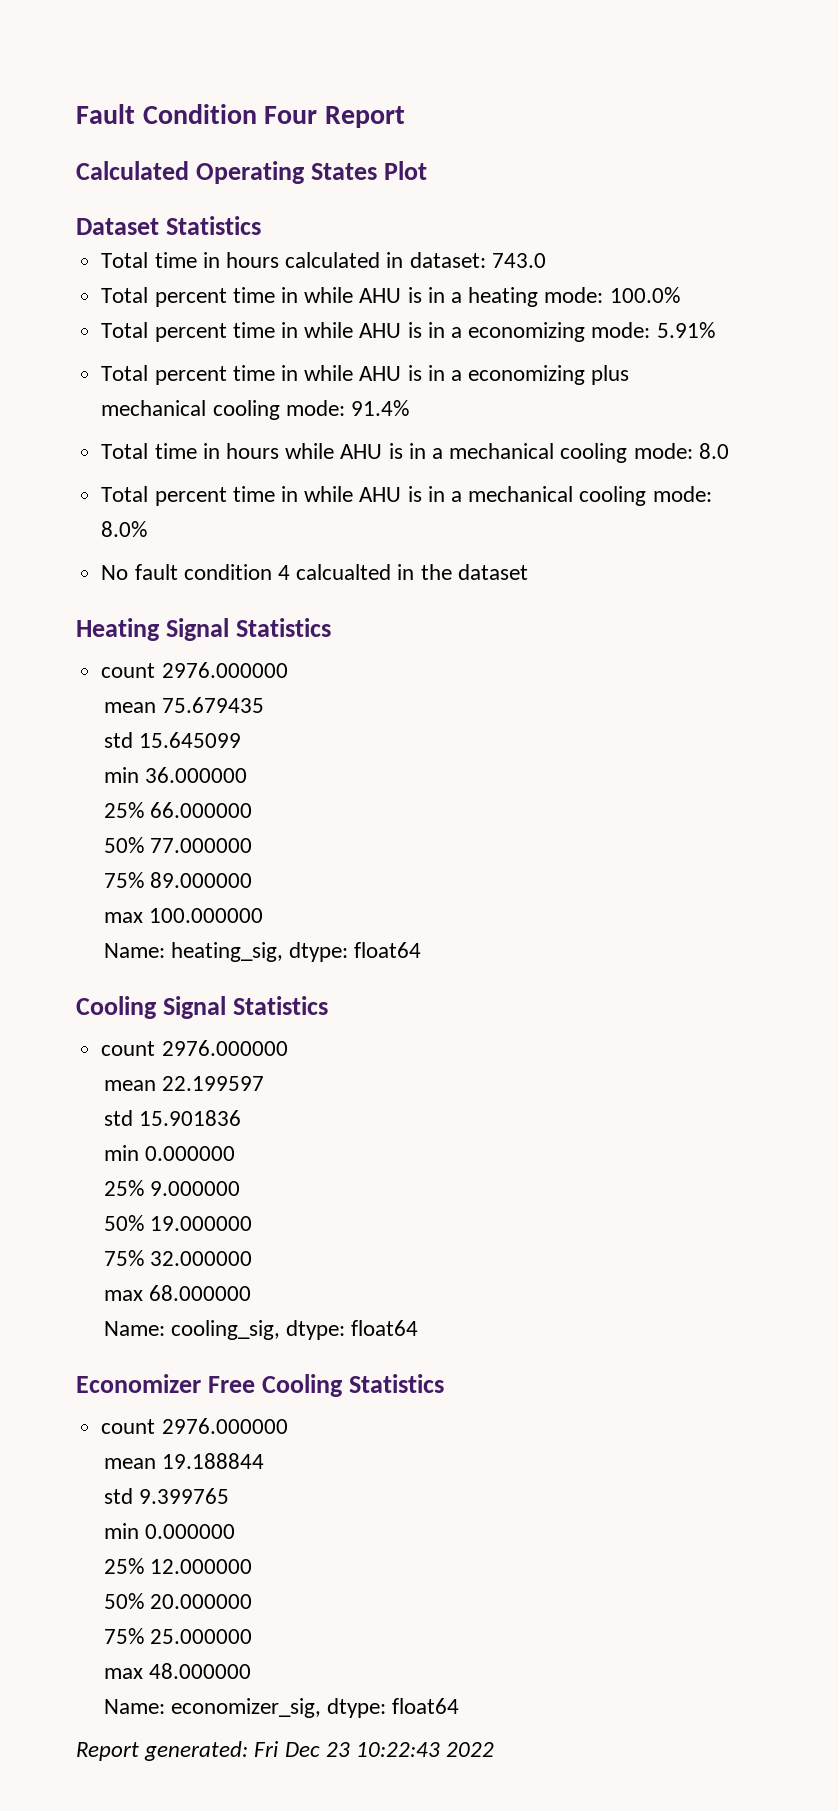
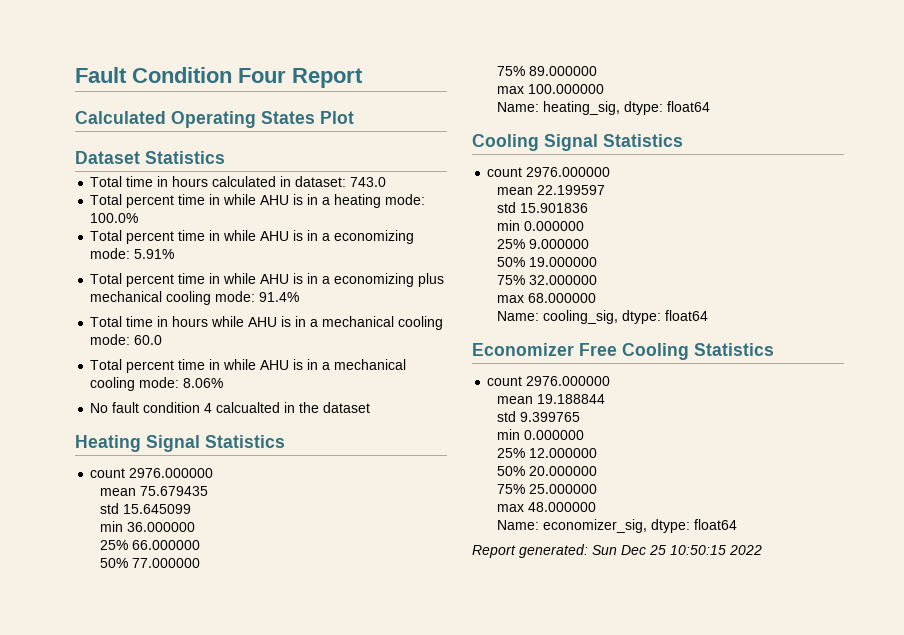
[698,443,729,459] 8.0 -> [134,335,163,345] 60.0
[101,521,148,537] 8.0% -> [183,378,224,388] 8.06%
[254,1741,441,1757] Fri Dec 23 10:22:43 -> [592,545,726,555] Sun Dec 25 10:50:15

